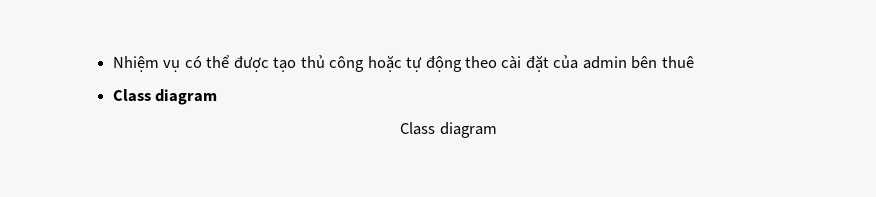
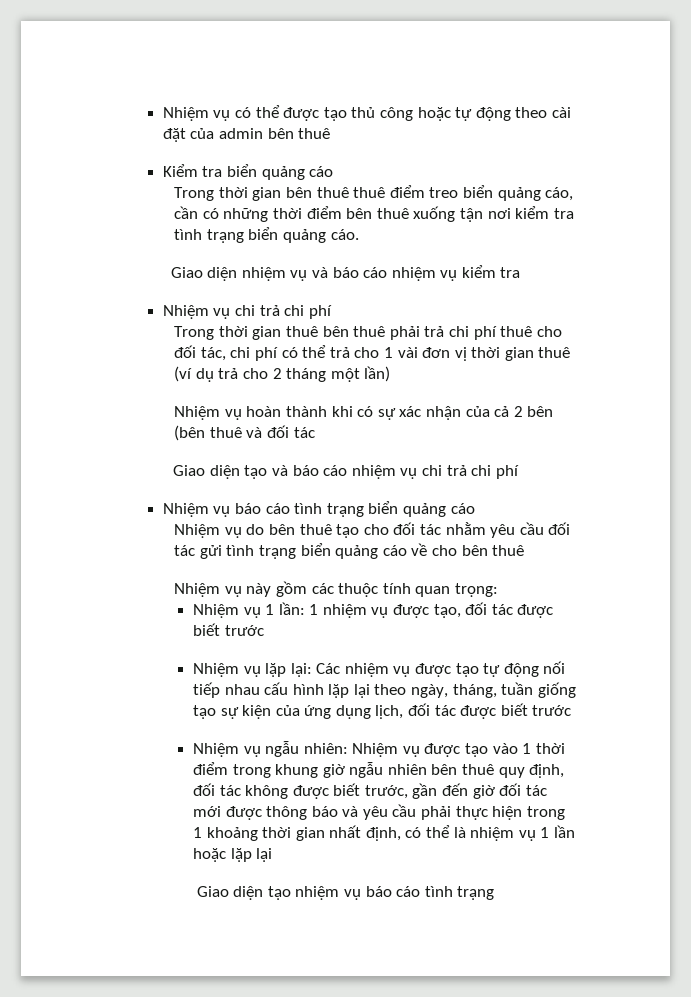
[113,89,218,105] [400,122,497,138] Class diagram // Class diagram -> [162,164,334,180] [174,185,574,201] [174,206,574,222] [174,227,359,243] [170,265,521,281] [162,305,332,319] [174,326,562,340] [174,345,571,361] [174,366,391,382] [174,406,554,420] [174,425,315,441] [173,465,519,479] [162,501,475,517] [174,522,571,538] [174,543,525,559] [174,581,498,597] [192,602,554,618] [192,623,264,636] [192,661,566,677] [192,682,576,698] [192,703,572,719] [192,741,565,757] [192,762,565,778] [192,783,547,799] [192,804,565,820] [192,825,576,841] [192,848,273,862] [196,886,495,900] Kiểm tra biển quảng cáo // Trong thời gian bên thuê thuê điểm treo biển quảng cáo, cần có những thời điểm bên thuê xuống tận nơi kiểm tra tình trạng biển quảng cáo. // Giao diện nhiệm vụ và báo cáo nhiệm vụ kiểm tra // Nhiệm vụ chi trả chi phí // Trong thời gian thuê bên thuê phải trả chi phí thuê cho đối tác, chi phí có thể trả cho 1 vài đơn vị thời gian thuê (ví dụ trả cho 2 tháng một lần) // Nhiệm vụ hoàn thành khi có sự xác nhận của cả 2 bên (bên thuê và đối tác // Giao diện tạo và báo cáo nhiệm vụ chi trả chi phí // Nhiệm vụ báo cáo tình trạng biển quảng cáo // Nhiệm vụ do bên thuê tạo cho đối tác nhằm yêu cầu đối tác gửi tình trạng biển quảng cáo về cho bên thuê // Nhiệm vụ này gồm các thuộc tính quan trọng: // Nhiệm vụ 1 lần: 1 nhiệm vụ được tạo, đối tác được biết trước // Nhiệm vụ lặp lại: Các nhiệm vụ được tạo tự động nối tiếp nhau cấu hình lặp lại theo ngày, tháng, tuần giống tạo sự kiện của ứng dụng lịch, đối tác được biết trước // Nhiệm vụ ngẫu nhiên: Nhiệm vụ được tạo vào 1 thời điểm trong khung giờ ngẫu nhiên bên thuê quy định, đối tác không được biết trước, gần đến giờ đối tác mới được thông báo và yêu cầu phải thực hiện trong 1 khoảng thời gian nhất định, có thể là nhiệm vụ 1 lần hoặc lặp lại // Giao diện tạo nhiệm vụ báo cáo tình trạng

